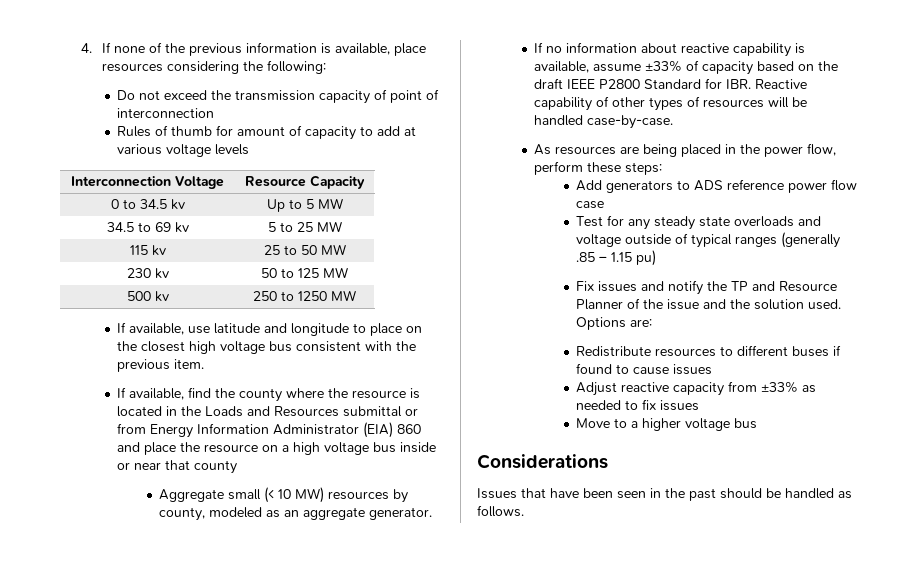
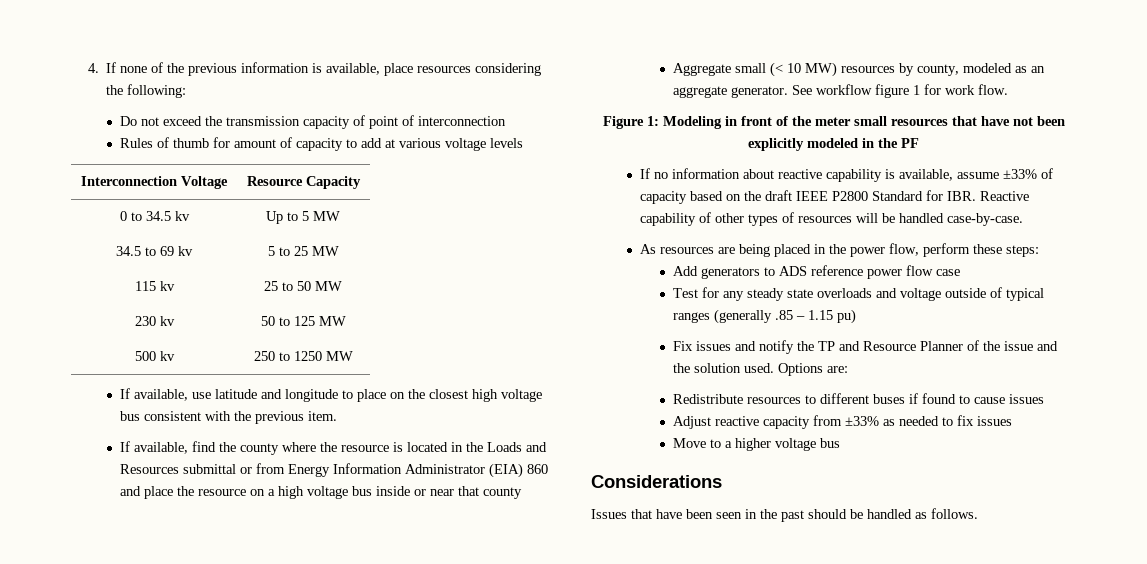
(433, 513) none -> [792,84,1009,98] [602,116,1065,129] [748,138,919,151] See workflow figure 1 for work flow. // Figure 1: Modeling in front of the meter small resources that have not been explicitly modeled in the PF

